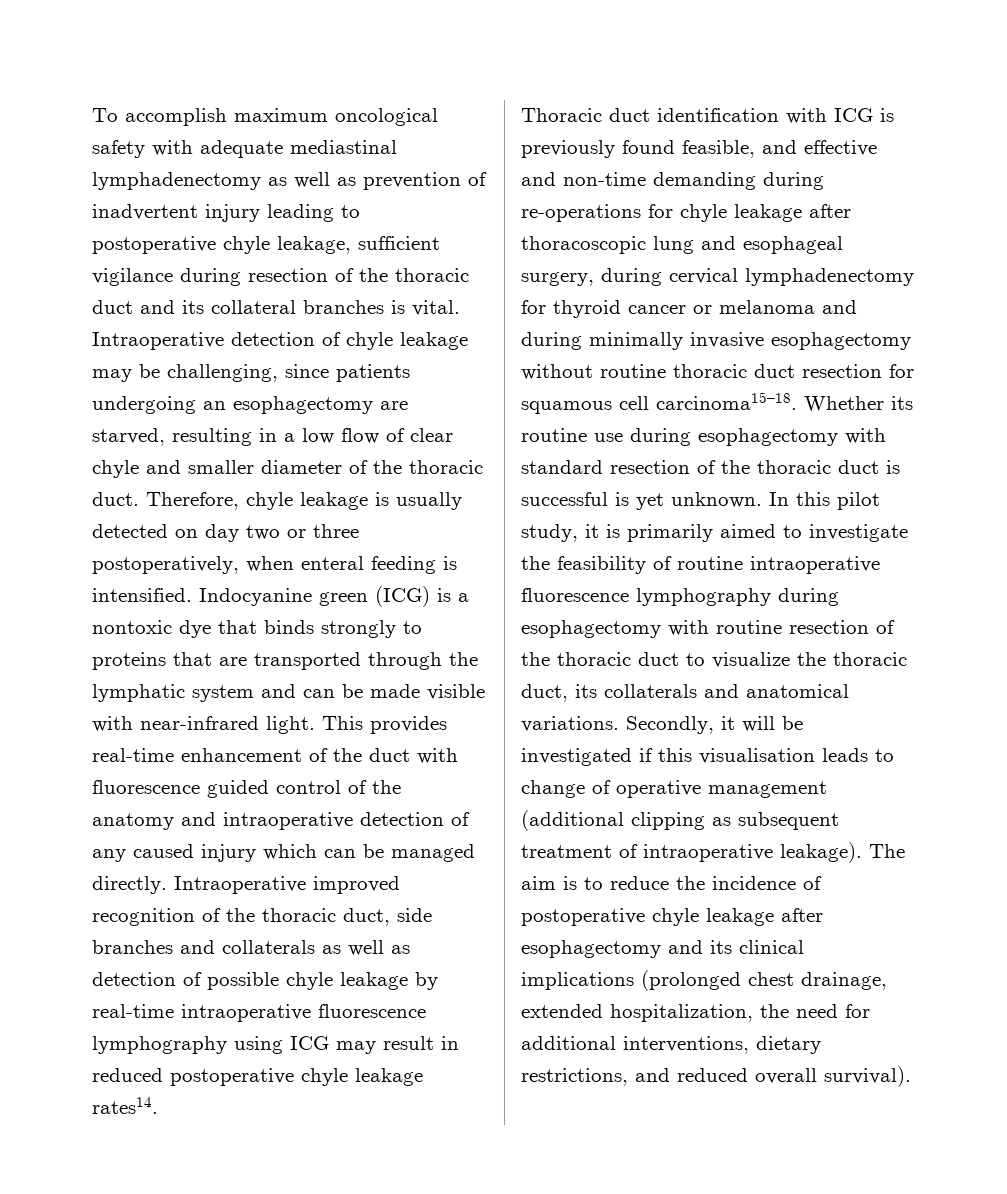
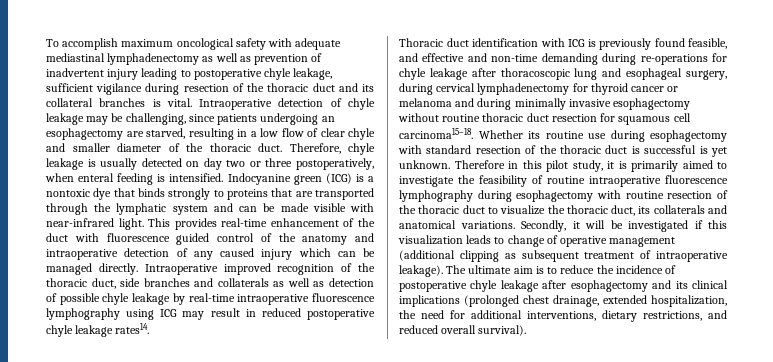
[769,492,789,506] In -> [454,160,518,169] Therefore in
[699,748,815,764] visualisation -> [398,235,463,245] visualization
(905, 851) none -> [468,265,512,274] ultimate

